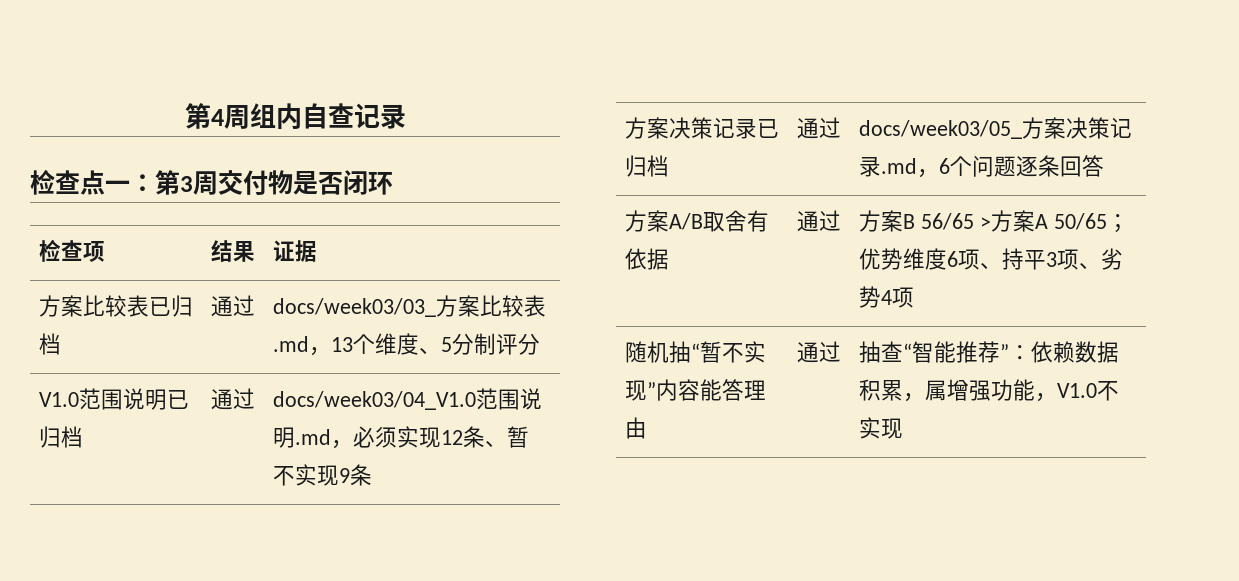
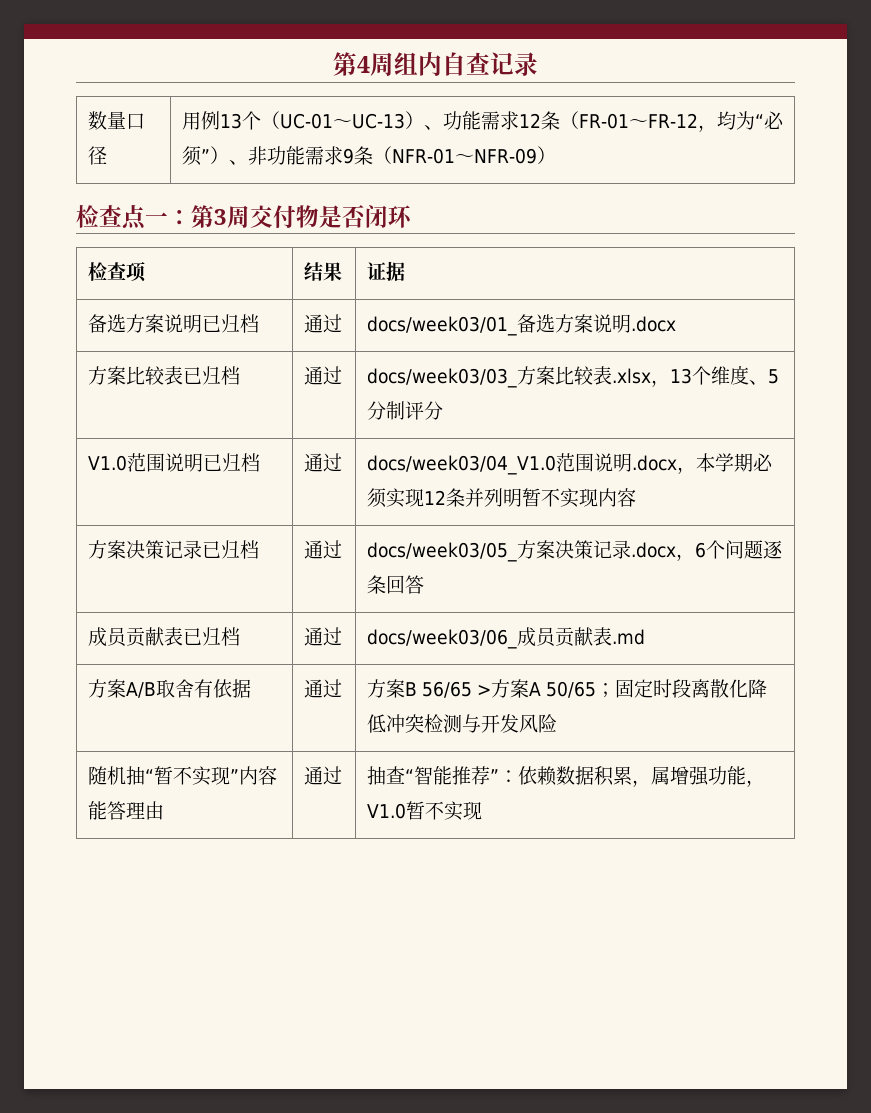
(406, 116) none -> [87,111,145,130] [87,146,107,165] [181,111,784,132] [181,146,556,166] // 数量口径 | 用例13个（UC-01～UC-13）、功能需求12条（FR-01～FR-12，均为“必须”）、非功能需求9条（NFR-01～NFR-09）
(318, 251) none -> [87,314,259,333] [303,314,342,333] [366,314,676,336] // 备选方案说明已归档 | 通过 | docs/week03/01_备选方案说明.docx
[273,336,310,352] .md -> [611,368,651,384] .xlsx
[295,429,354,449] .md， -> [631,453,753,474] .docx，本学期
[485,426,530,448] [273,464,373,486] 、暂不实现9条 -> [464,488,636,508] 并列明暂不实现内容
[881,158,918,174] .md -> [630,542,676,558] .docx
(1105, 166) none -> [87,627,240,647] [303,627,342,646] [366,627,645,649] // 成员贡献表已归档 | 通过 | docs/week03/06_成员贡献表.md
[859,248,1124,270] [859,286,915,308] 优势维度6项、持平3项、劣势4项 -> [615,679,768,698] [366,714,557,733] 固定时段离散化降低冲突检测与开发风险
(1098, 390) none -> [405,801,425,820] 暂

